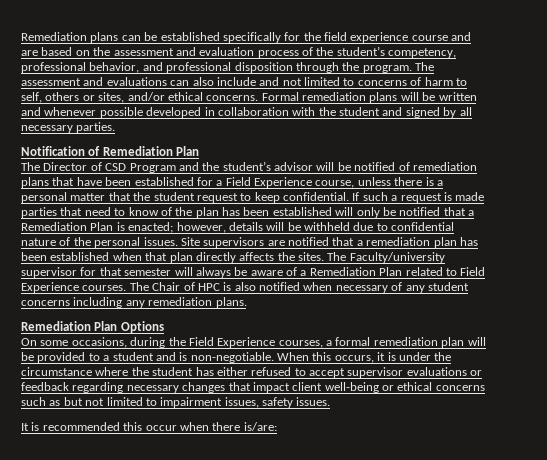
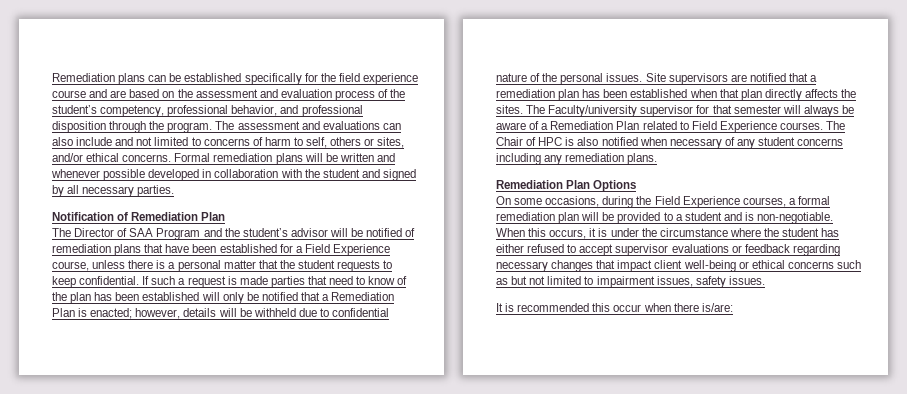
[105,163,127,171] CSD -> [129,228,154,237] SAA
[196,193,238,203] request -> [337,260,381,272] requests

